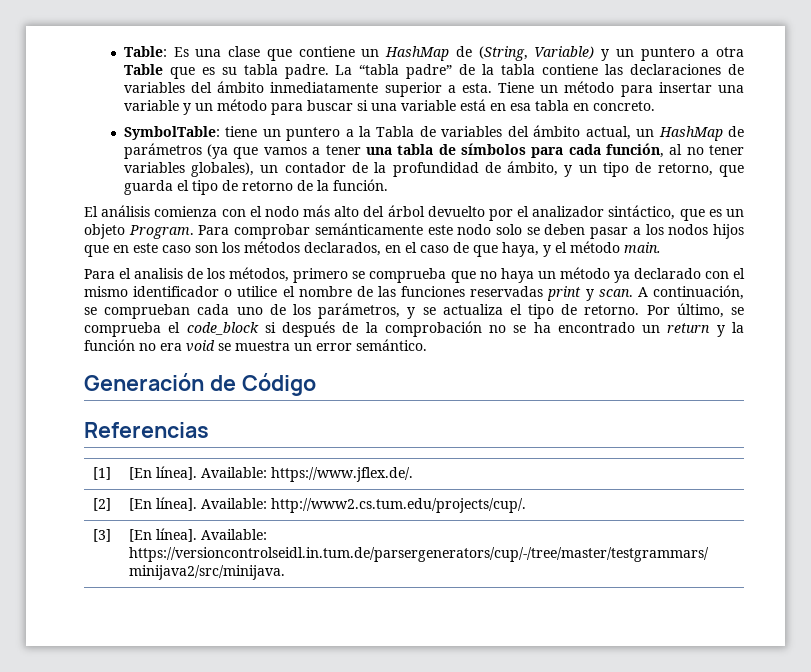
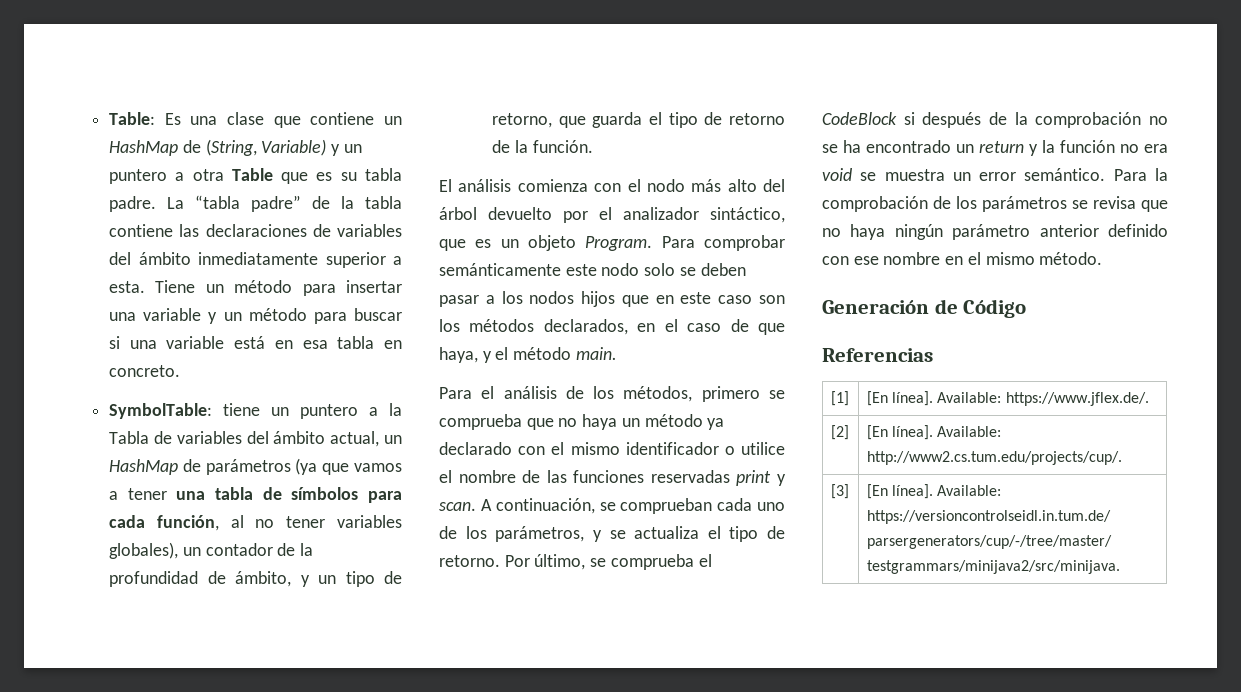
[134,268,184,279] analisis -> [503,386,557,399] análisis
[186,322,259,335] code_block -> [822,112,897,125] CodeBlock
(427, 345) none -> [1113,168,1168,181] [822,196,1168,212] [822,224,1168,240] [822,252,1103,265] Para la comprobación de los parámetros se revisa que no haya ningún parámetro anterior definido con ese nombre en el mismo método.

